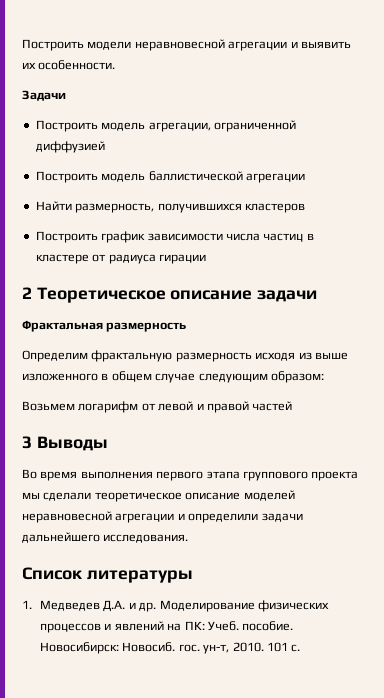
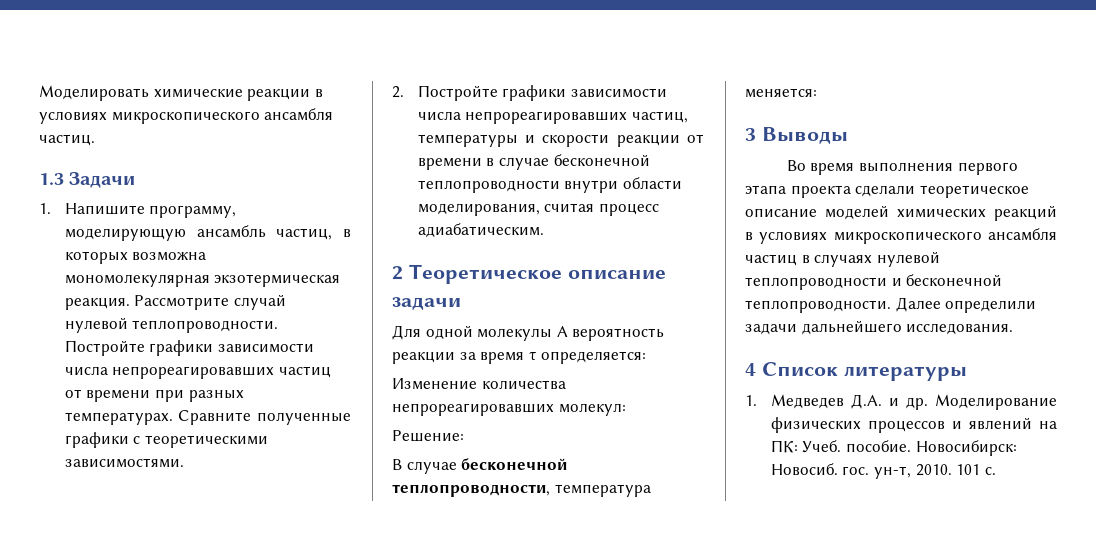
[22,39,351,51] [22,60,116,70] [22,90,66,101] [35,120,296,132] [35,141,105,153] [35,171,305,183] [35,201,305,213] [35,231,314,243] [35,254,206,264] [22,287,318,303] [22,320,187,332] [22,350,348,362] [22,371,324,383] [22,401,293,413] Построить модели неравновесной агрегации и выявить их особенности. // Задачи // Построить модель агрегации, ограниченной диффузией // Построить модель баллистической агрегации // Найти размерность, получившихся кластеров // Построить график зависимости числа частиц в кластере от радиуса гирации // 2 Теоретическое описание задачи // Фрактальная размерность // Определим фрактальную размерность исходя из выше изложенного в общем случае следующим образом: // Возьмем логарифм от левой и правой частей -> [39,85,323,101] [39,108,334,124] [39,134,95,146] [39,172,136,188] [39,203,237,218] [64,225,351,241] [64,251,207,264] [64,274,341,287] [64,294,287,310] [64,317,279,333] [64,340,315,356] [64,366,332,379] [64,389,244,402] [64,410,351,425] [64,432,269,448] [64,458,184,468] [392,85,668,101] [417,111,689,124] [417,134,704,147] [417,154,650,170] [417,177,683,193] [417,203,660,216] [417,223,544,238] [392,264,666,284] [392,297,461,310] [392,325,665,341] [392,351,647,364] [392,378,566,390] [392,403,626,416] [392,430,464,442] [392,458,568,474] [392,484,651,497] [745,88,817,98] Моделировать химические реакции в условиях микроскопического ансамбля частиц. // 1.3 Задачи // 1. Напишите программу, моделирующую ансамбль частиц, в которых возможна мономолекулярная экзотермическая реакция. Рассмотрите случай нулевой теплопроводности. Постройте графики зависимости числа непрореагировавших частиц от времени при разных температурах. Сравните полученные графики с теоретическими зависимостями. // 2. Постройте графики зависимости числа непрореагировавших частиц, температуры и скорости реакции от времени в случае бесконечной теплопроводности внутри области моделирования, считая процесс адиабатическим. // 2 Теоретическое описание задачи // Для одной молекулы A вероятность реакции за время τ определяется: // Изменение количества непрореагировавших молекул: // Решение: // В случае бесконечной теплопроводности, температура меняется:
[242,471,359,481] [22,492,40,499] группового проекта мы -> [790,185,851,198] проекта
[22,511,185,523] неравновесной агрегации и -> [897,205,1057,221] [745,228,1057,244] [745,251,940,267] [745,274,1003,290] [745,297,941,313] химических реакций в условиях микроскопического ансамбля частиц в случаях нулевой теплопроводности и бесконечной теплопроводности. Далее
(189, 538) none -> [745,363,756,376] 4

